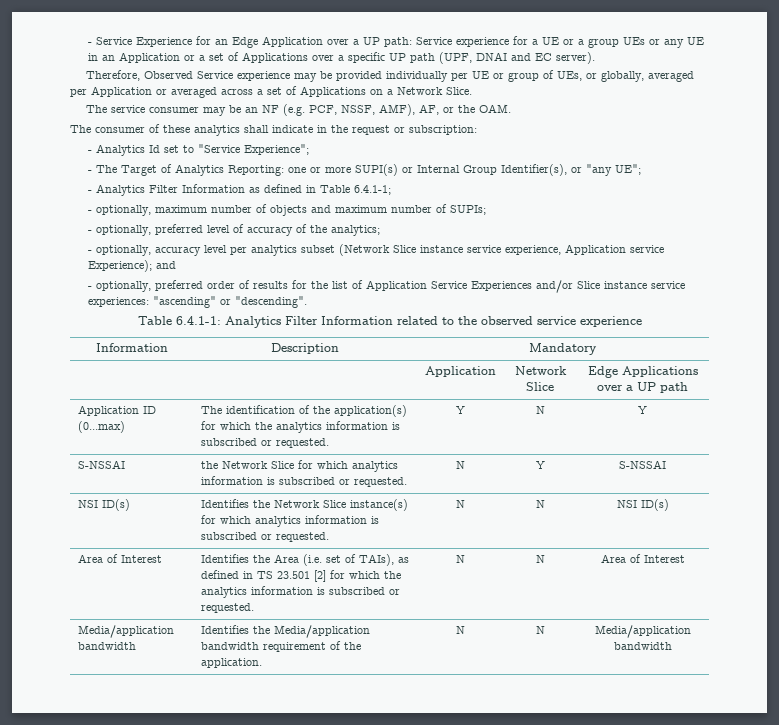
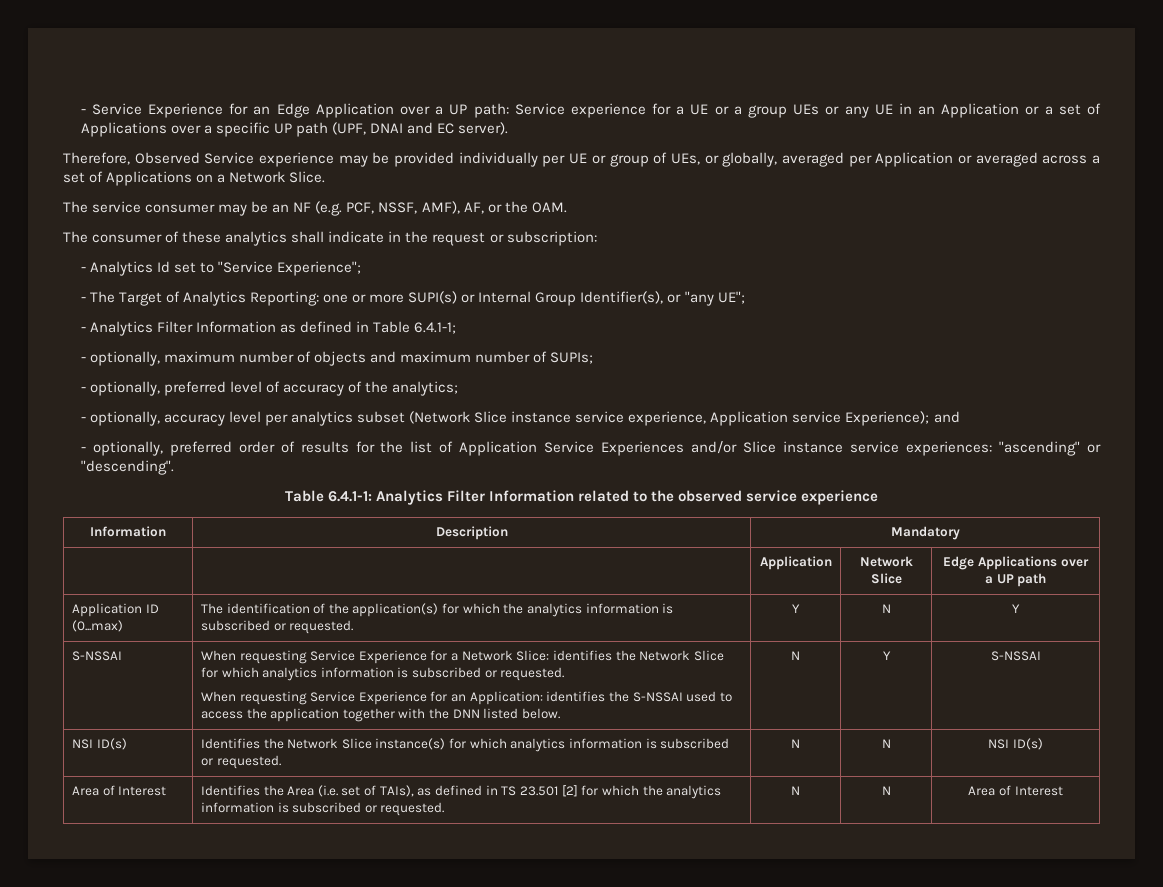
(125, 464) none -> [200,650,613,664] When requesting Service Experience for a Network Slice: identifies
(407, 482) none -> [200,691,732,705] [200,708,561,722] // When requesting Service Experience for an Application: identifies the S-NSSAI used to access the application together with the DNN listed below.
[77,625,174,638] [77,642,136,650] [200,625,370,638] [200,641,361,652] [200,658,262,668] [455,626,465,634] [535,626,545,634] [594,625,691,638] [613,642,672,650] // Media/application bandwidth | Identifies the Media/application bandwidth requirement of the application. | N | N | Media/application bandwidth -> (1063, 791) none

